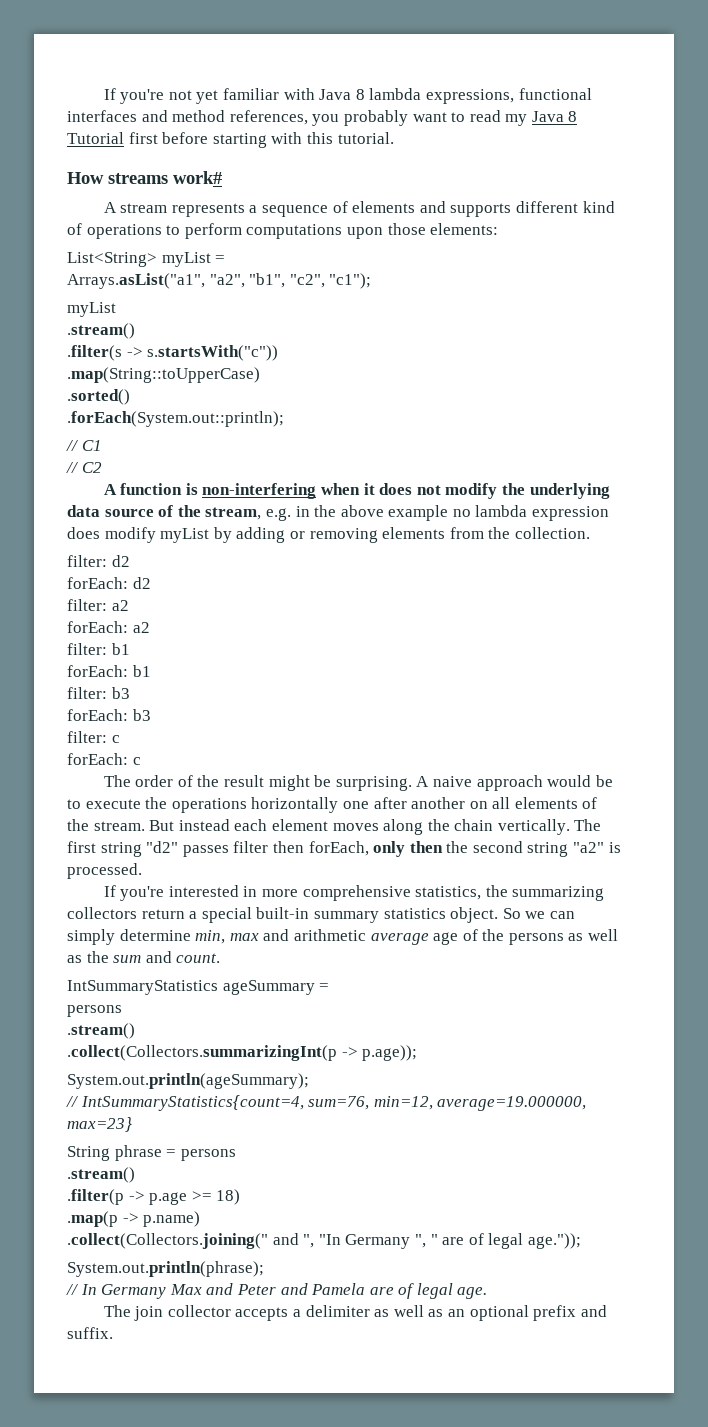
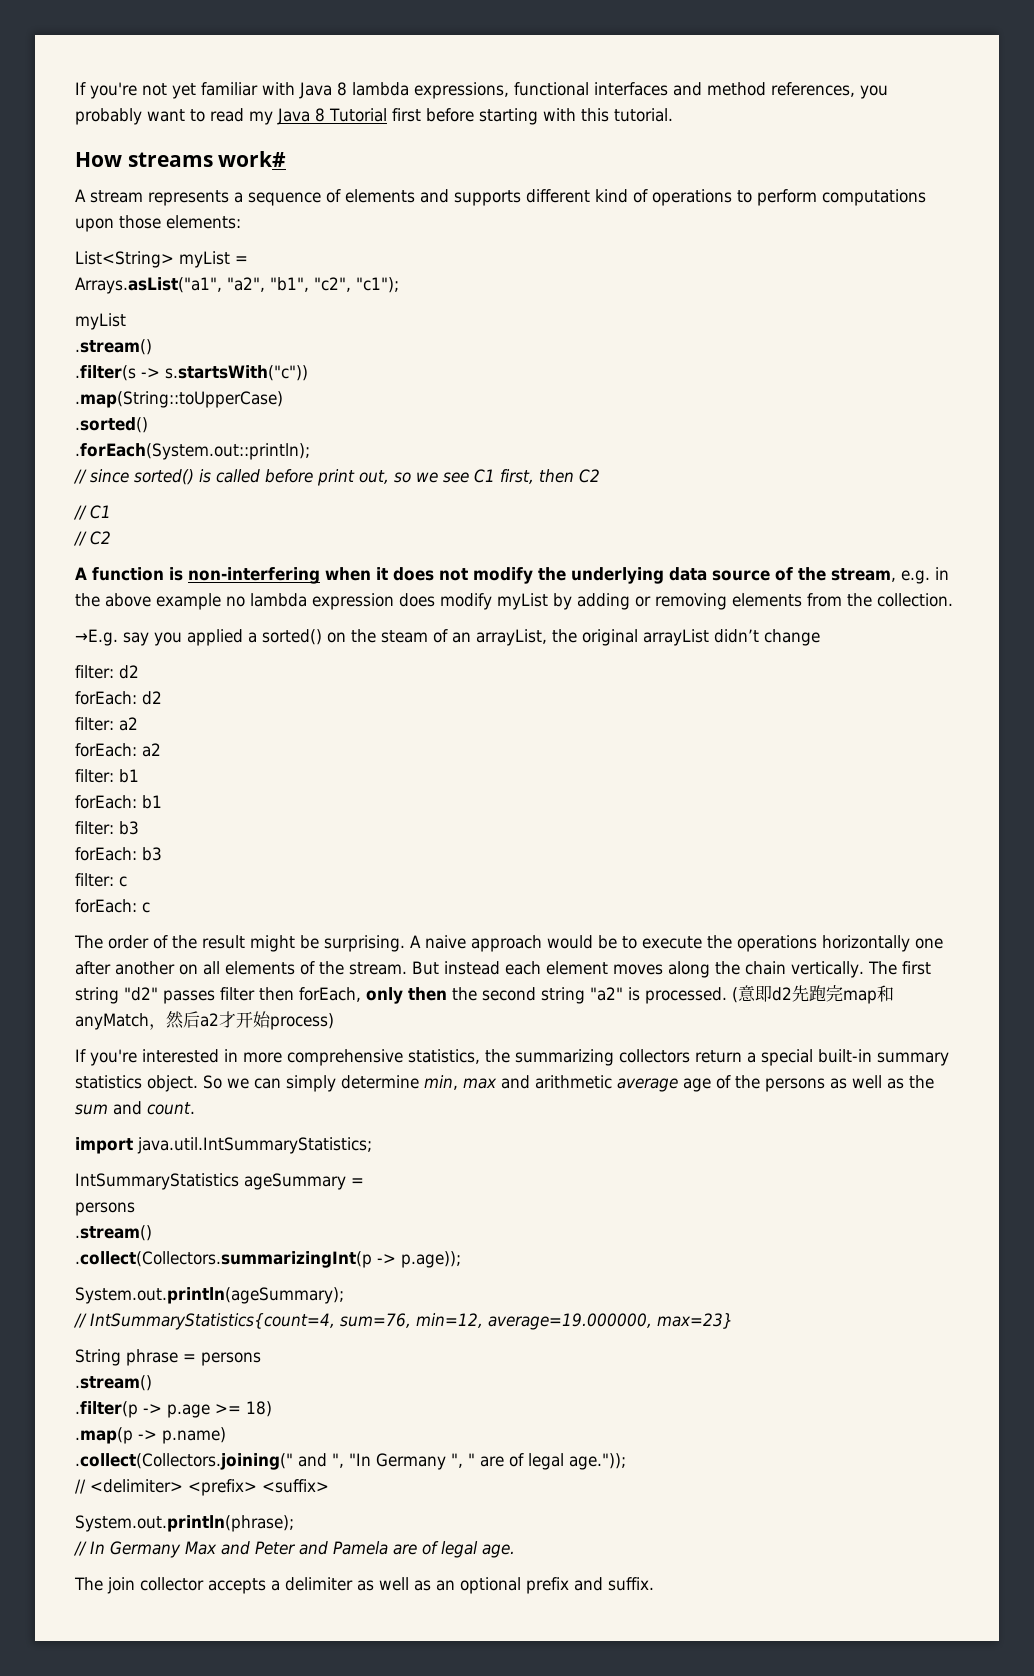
(284, 419) none -> [73,469,600,486] // // since sorted() is called before print out, so we see C1 first, then C2
(590, 533) none -> [75,629,820,646] // →E.g. say you applied a sorted() on the steam of an arrayList, the original arrayList didn’t change
(142, 871) none -> [732,985,894,1004] [75,1011,334,1030] (意即d2先跑完map和anyMatch，然后a2才开始process)
(221, 958) none -> [75,1137,372,1154] // import java.util.IntSummaryStatistics;
(581, 1241) none -> [75,1479,329,1496] // // <delimiter> <prefix> <suffix>

